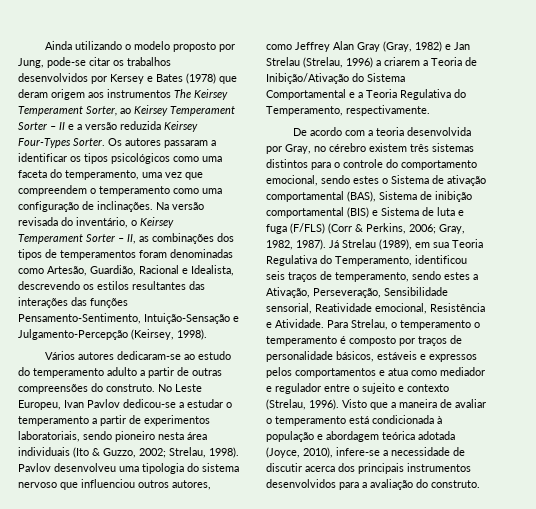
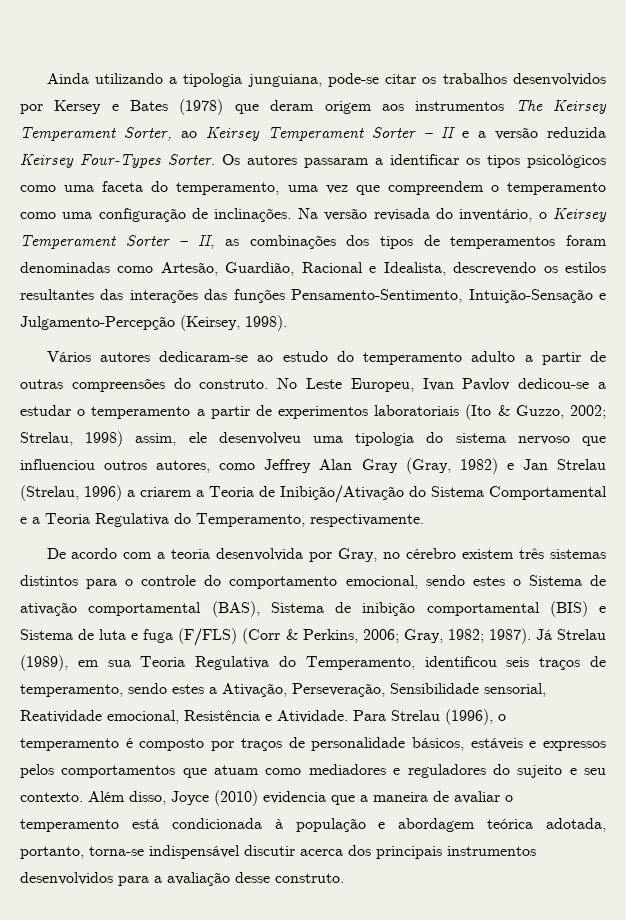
[124,41,235,52] [18,58,44,68] o modelo proposto por Jung, -> [169,73,322,87] a tipologia junguiana,
[18,431,207,442] [18,447,70,456] laboratoriais, sendo pioneiro nesta área individuais -> [374,405,460,416] laboratoriais
[209,447,239,458] [18,463,51,472] 1998). Pavlov -> [85,431,207,447] 1998) assim, ele
[266,240,293,250] 1982, -> [447,629,484,643] 1982;
[351,319,471,330] Strelau, o temperamento -> [391,709,493,725] Strelau (1996),
[379,367,485,376] [266,383,449,394] [266,399,367,410] e atua como mediador e regulador entre o sujeito e contexto (Strelau, 1996). Visto -> [182,764,607,778] [20,790,326,806] que atuam como mediadores e reguladores do sujeito e seu contexto. Além disso, Joyce (2010) evidencia
[418,431,455,440] [266,447,465,458] adotada (Joyce, 2010), infere-se a necessidade de -> [546,818,606,832] [20,845,240,859] adotada, portanto, torna-se indispensável
[416,479,428,488] do -> [235,872,270,883] desse

